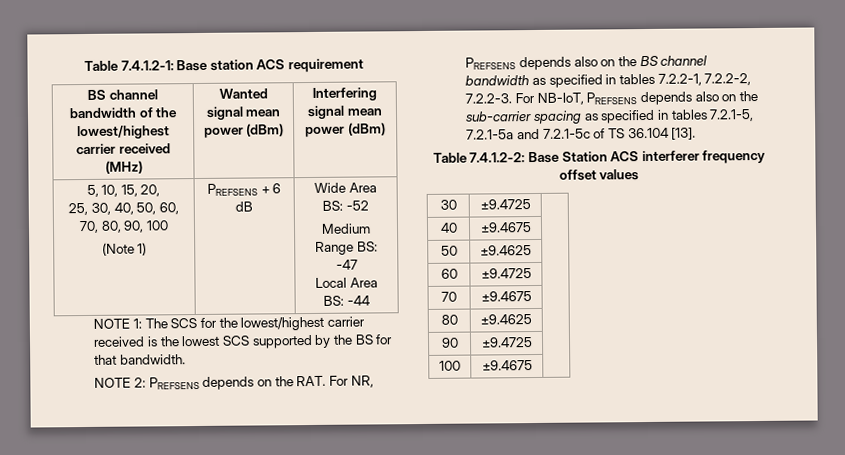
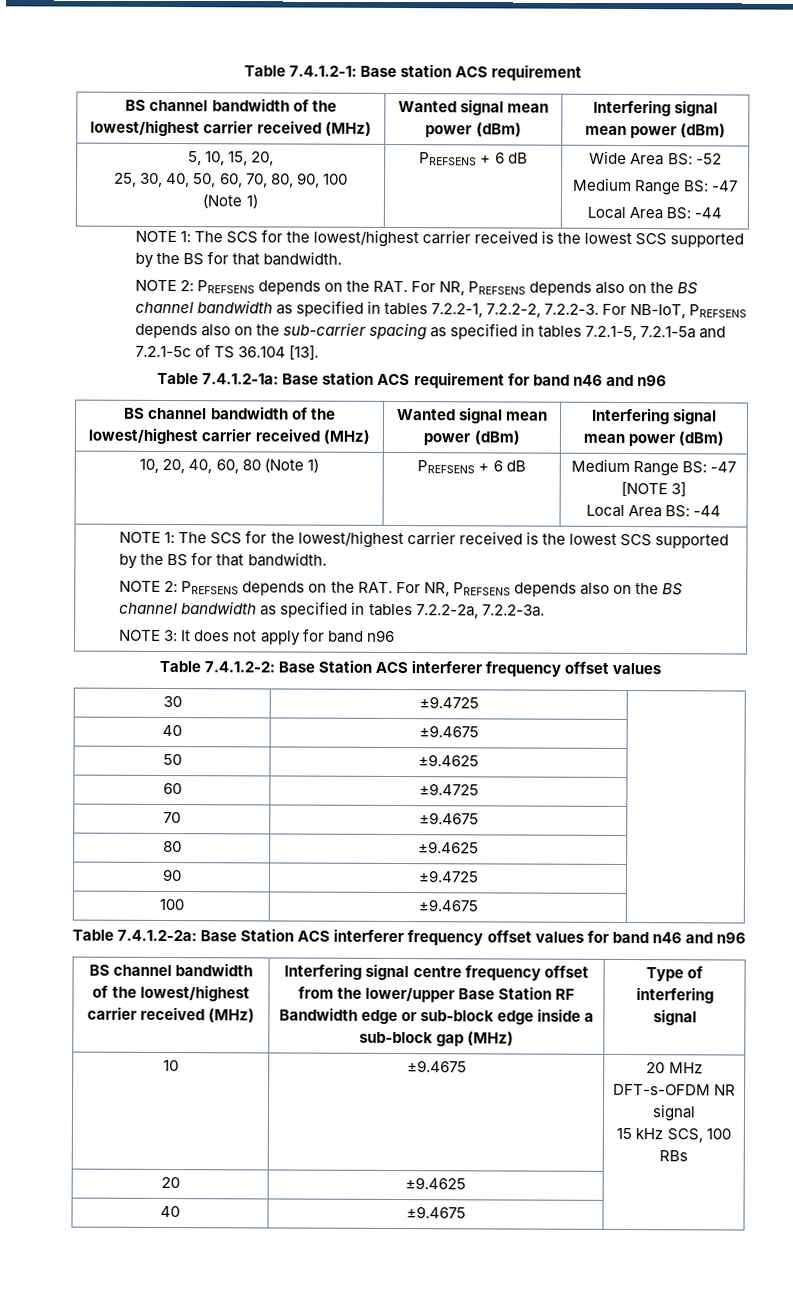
(697, 133) none -> [157,371,667,389] [124,406,336,420] [88,427,370,445] [396,407,549,424] [423,430,520,446] [590,407,718,425] [582,431,725,447] [139,458,319,474] [417,460,526,474] [570,458,737,477] [620,481,687,497] [585,504,722,518] [119,530,729,549] [119,552,327,569] [119,580,683,597] [119,601,545,619] [119,628,395,646] // Table 7.4.1.2-1a: Base station ACS requirement for band n46 and n96 // BS channel bandwidth of the lowest/highest carrier received (MHz) | Wanted signal mean power (dBm) | Interfering signal mean power (dBm) // 10, 20, 40, 60, 80 (Note 1) | PREFSENS + 6 dB | Medium Range BS: -47 [NOTE 3] // Local Area BS: -44 // NOTE 1: The SCS for the lowest/highest carrier received is the lowest SCS supported by the BS for that bandwidth. // NOTE 2: PREFSENS depends on the RAT. For NR, PREFSENS depends also on the BS channel bandwidth as specified in tables 7.2.2-2a, 7.2.2-3a. // NOTE 3: It does not apply for band n96
(533, 365) none -> [72,928,746,946] [88,963,254,977] [92,984,250,1002] [86,1006,256,1023] [284,963,589,981] [297,986,576,1003] [278,1007,595,1025] [358,1031,515,1047] [645,966,704,982] [635,987,714,1004] [652,1009,697,1026] [163,1059,179,1072] [406,1060,467,1073] [646,1062,703,1074] [612,1083,737,1096] [652,1104,696,1122] [616,1127,731,1143] [659,1150,688,1162] [160,1176,180,1189] [405,1177,467,1190] [160,1205,180,1218] [405,1206,466,1219] // Table 7.4.1.2-2a: Base Station ACS interferer frequency offset values for band n46 and n96 // BS channel bandwidth of the lowest/highest carrier received (MHz) | Interfering signal centre frequency offset from the lower/upper Base Station RF Bandwidth edge or sub-block edge inside a sub-block gap (MHz) | Type of interfering signal // 10 | ±9.4675 | 20 MHz DFT-s-OFDM NR signal // 15 kHz SCS, 100 RBs // 20 | ±9.4625 | // 40 | ±9.4675 |

